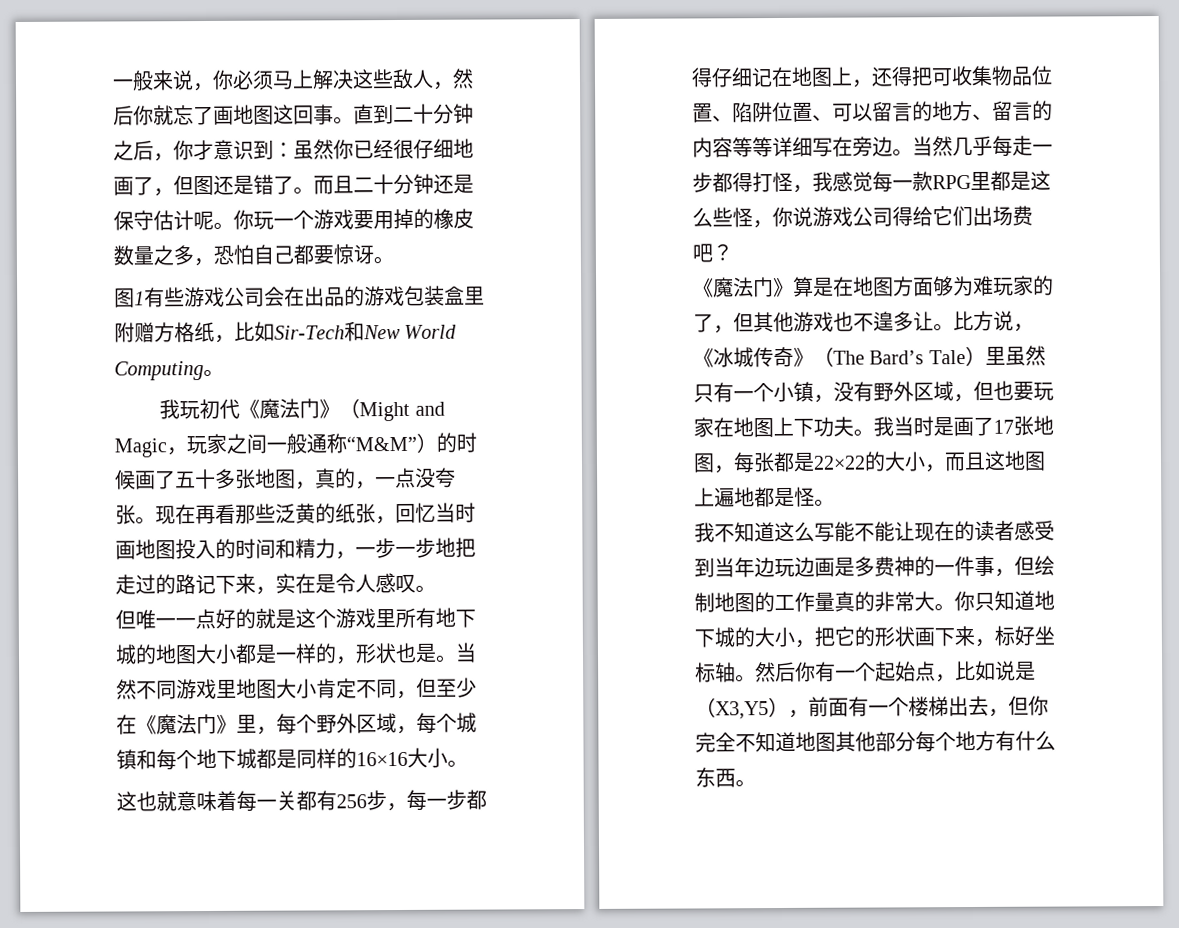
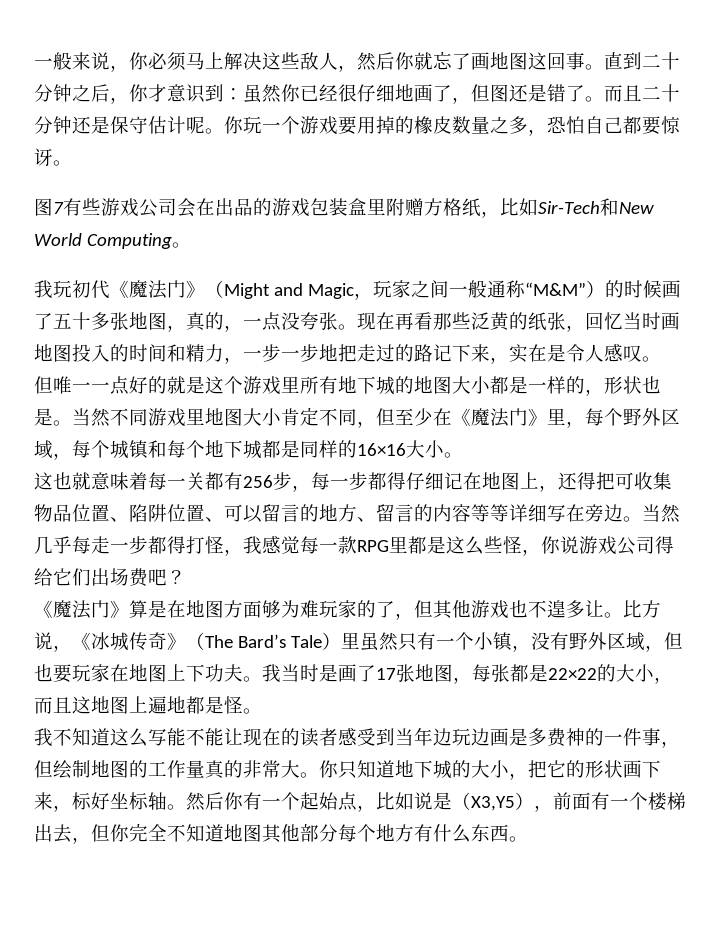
[134,291,145,306] 1 -> [53,202,64,214] 7

